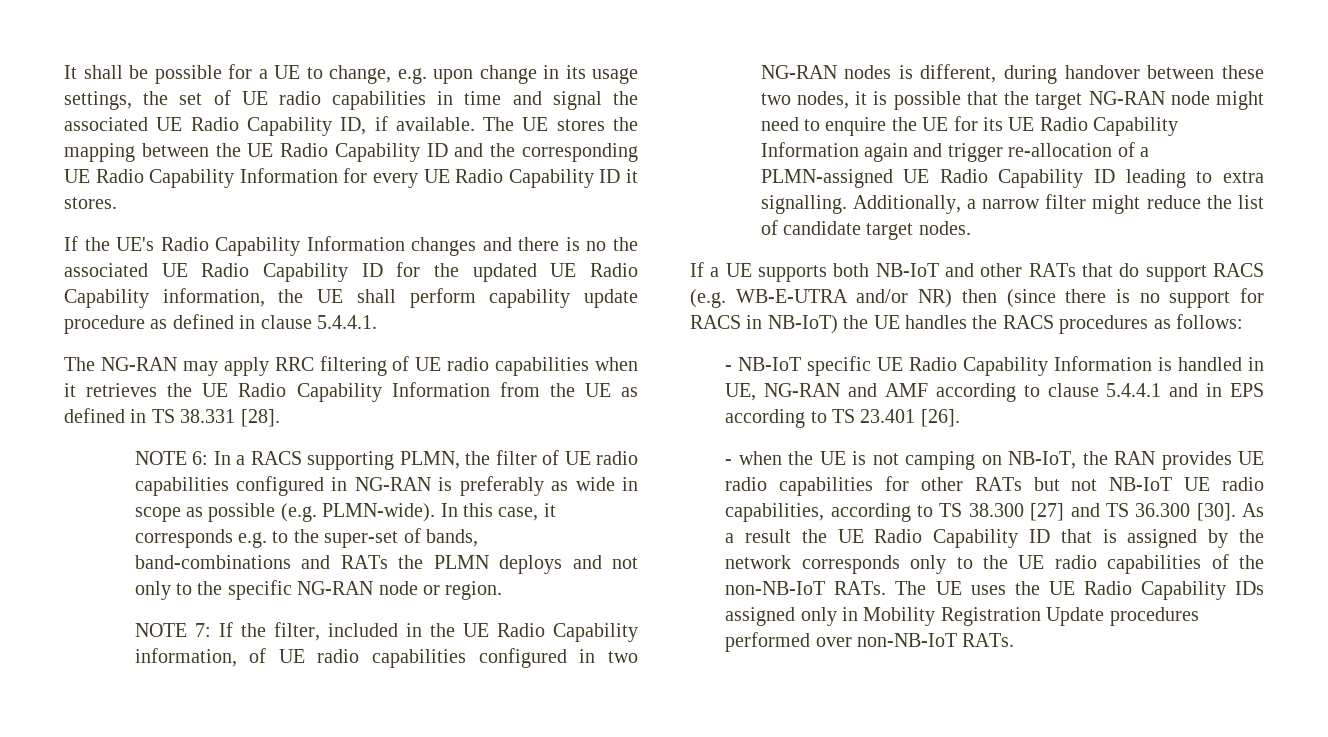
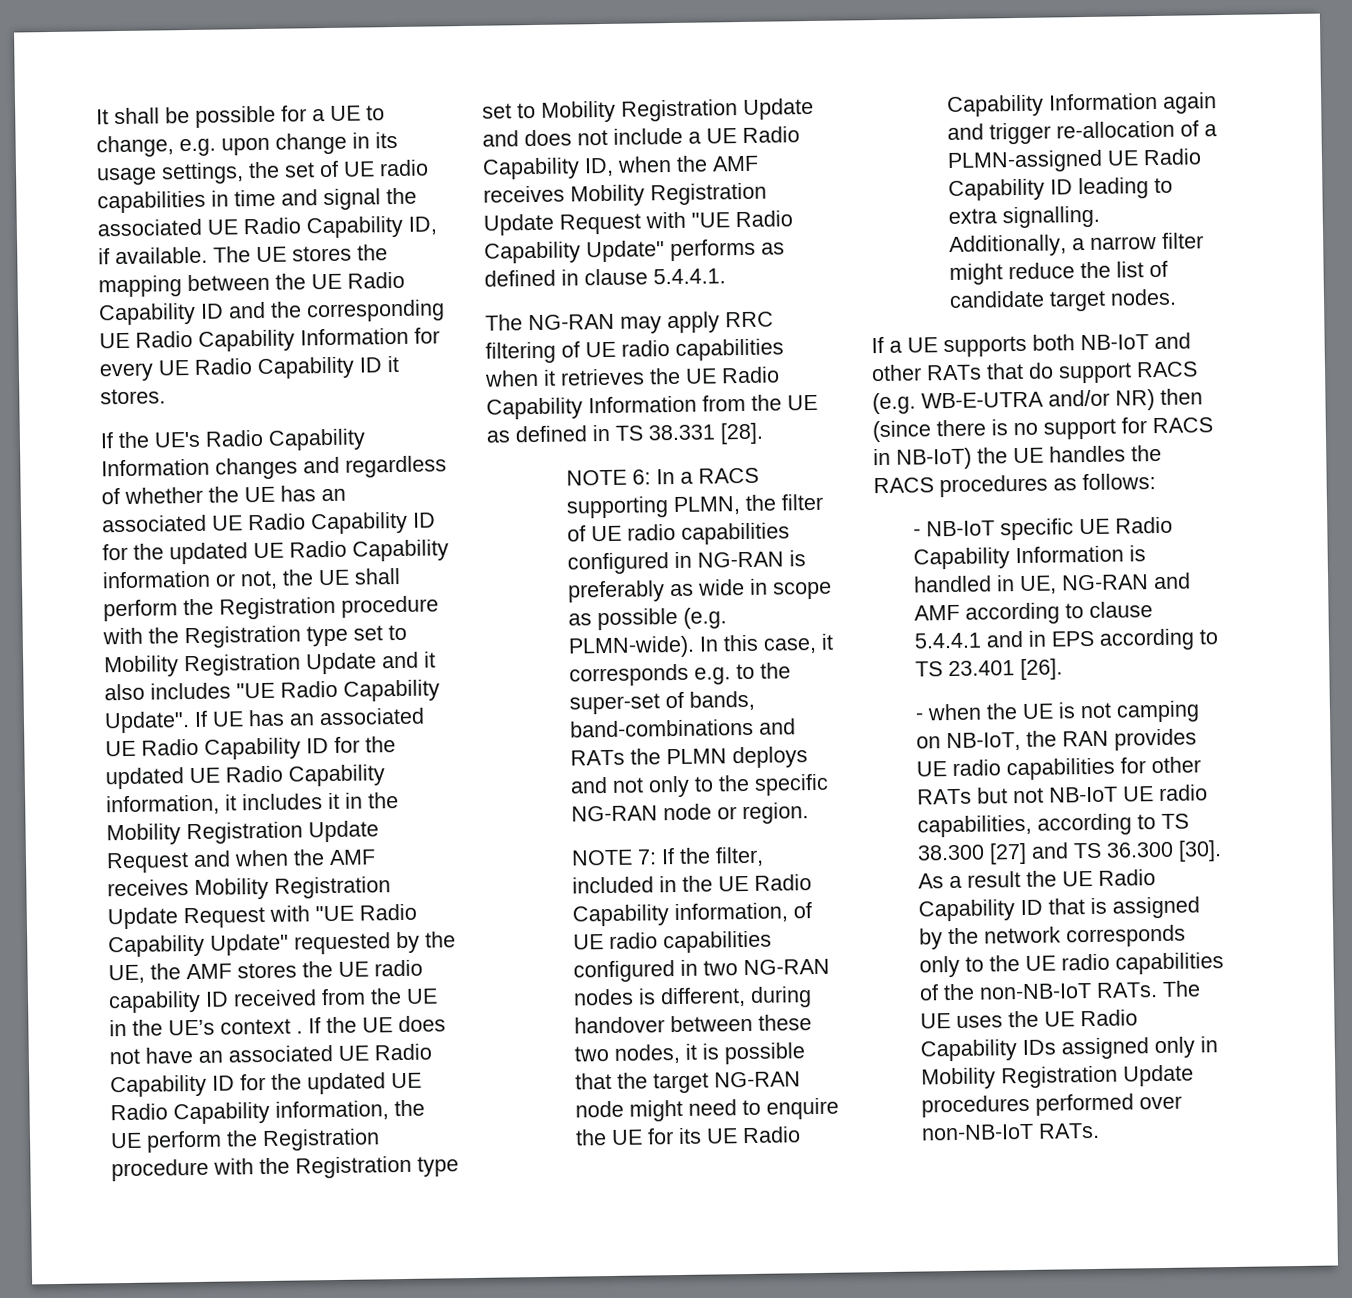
[518,237,638,251] there is no the -> [345,455,447,478] [101,485,346,505] [102,511,436,535] [102,539,449,565] [102,567,401,590] [103,595,439,622] [102,624,407,649] [104,651,436,678] [104,679,440,702] [104,707,425,734] [105,736,396,760] [105,764,385,790] [106,792,399,816] [106,820,379,846] [106,849,376,874] [107,876,391,900] [107,903,417,930] [108,931,456,958] [108,959,423,984] [108,988,438,1014] [109,1015,446,1037] [109,1047,223,1065] regardless of whether the UE has an associated UE Radio Capability ID for the updated UE Radio Capability information or not, the UE shall perform the Registration procedure with the Registration type set to Mobility Registration Update and it also includes "UE Radio Capability Update". If UE has an associated UE Radio Capability ID for the updated UE Radio Capability information, it includes it in the Mobility Registration Update Request and when the AMF receives Mobility Registration Update Request with "UE Radio Capability Update" requested by the UE, the AMF stores the UE radio capability ID received from the UE in the UE’s context . If the UE does not have an
[356,288,638,308] [64,315,145,334] shall perform capability update procedure -> [146,1128,380,1153] [111,1155,459,1182] [482,97,814,123] [482,126,800,147] [482,155,759,180] [483,182,767,207] [483,210,793,236] [484,238,756,264] perform the Registration procedure with the Registration type set to Mobility Registration Update and does not include a UE Radio Capability ID, when the AMF receives Mobility Registration Update Request with "UE Radio Capability Update" performs

